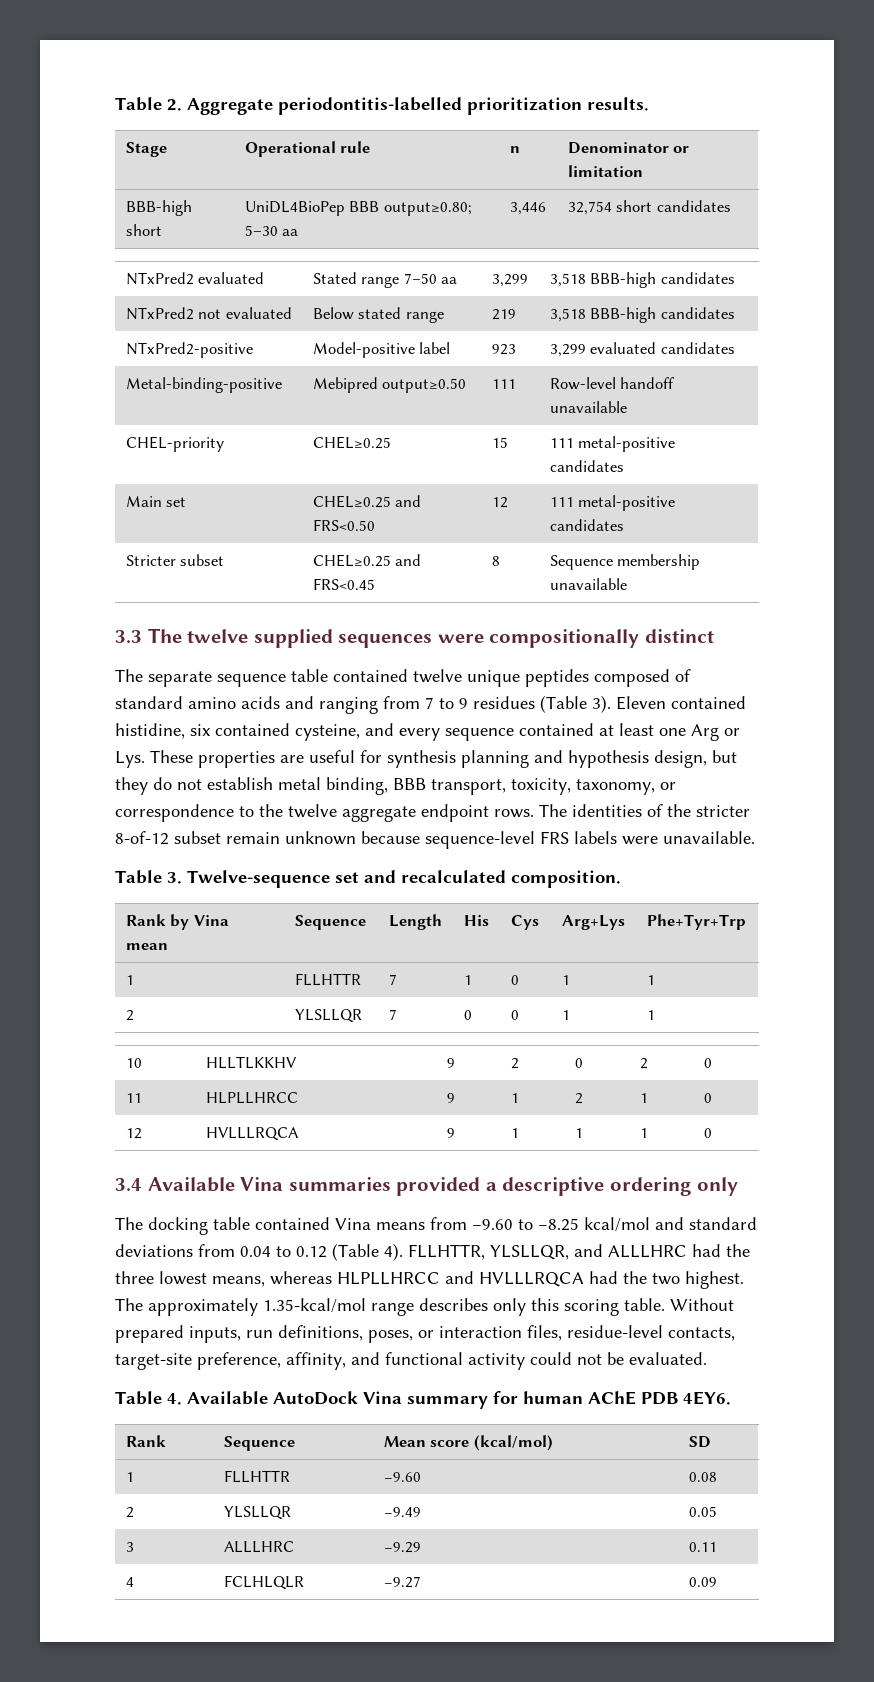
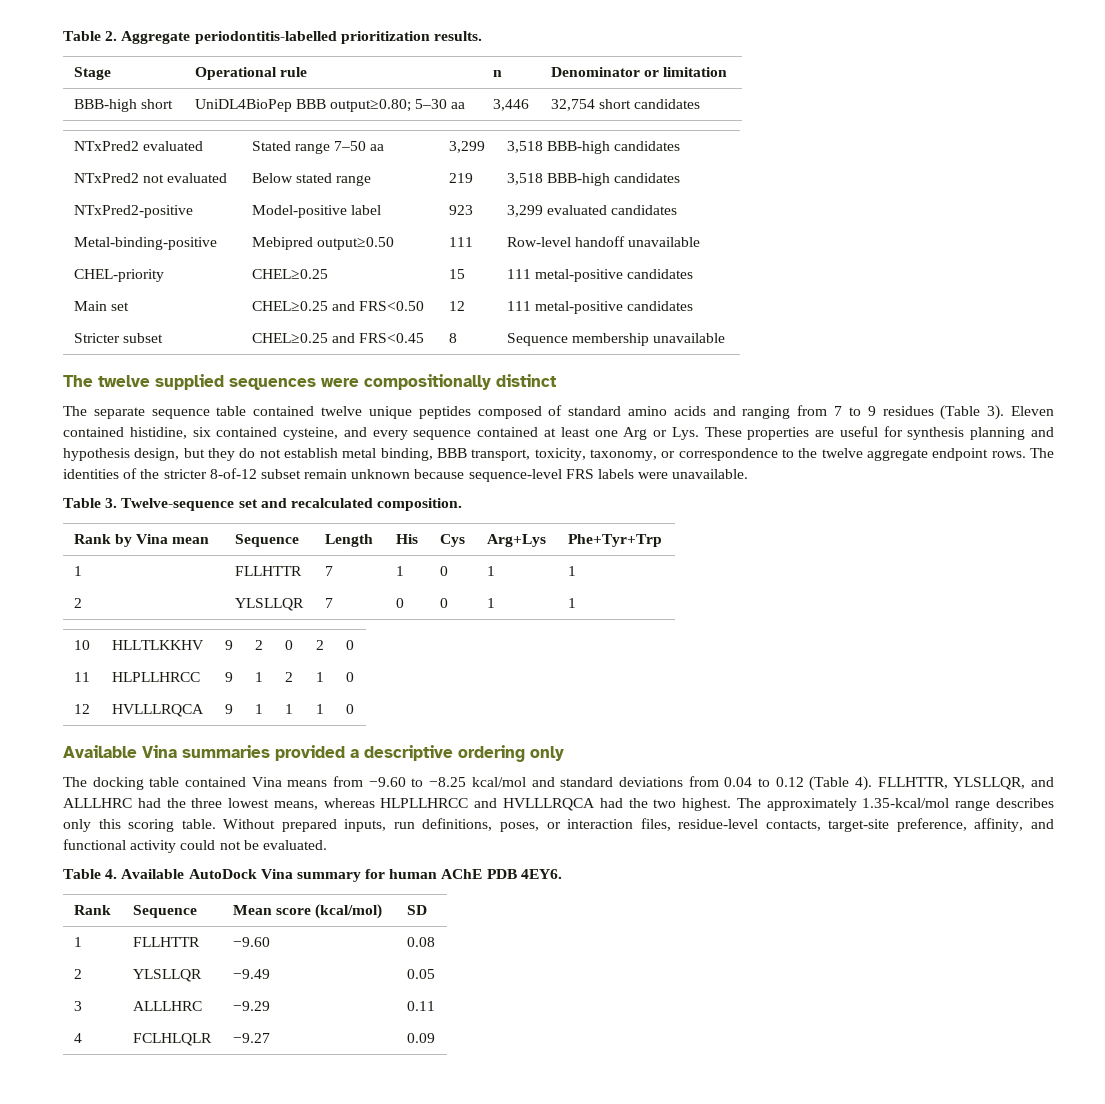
[115,630,142,643] 3.3 -> (725, 338) none
[115,1178,142,1191] 3.4 -> (354, 709) none

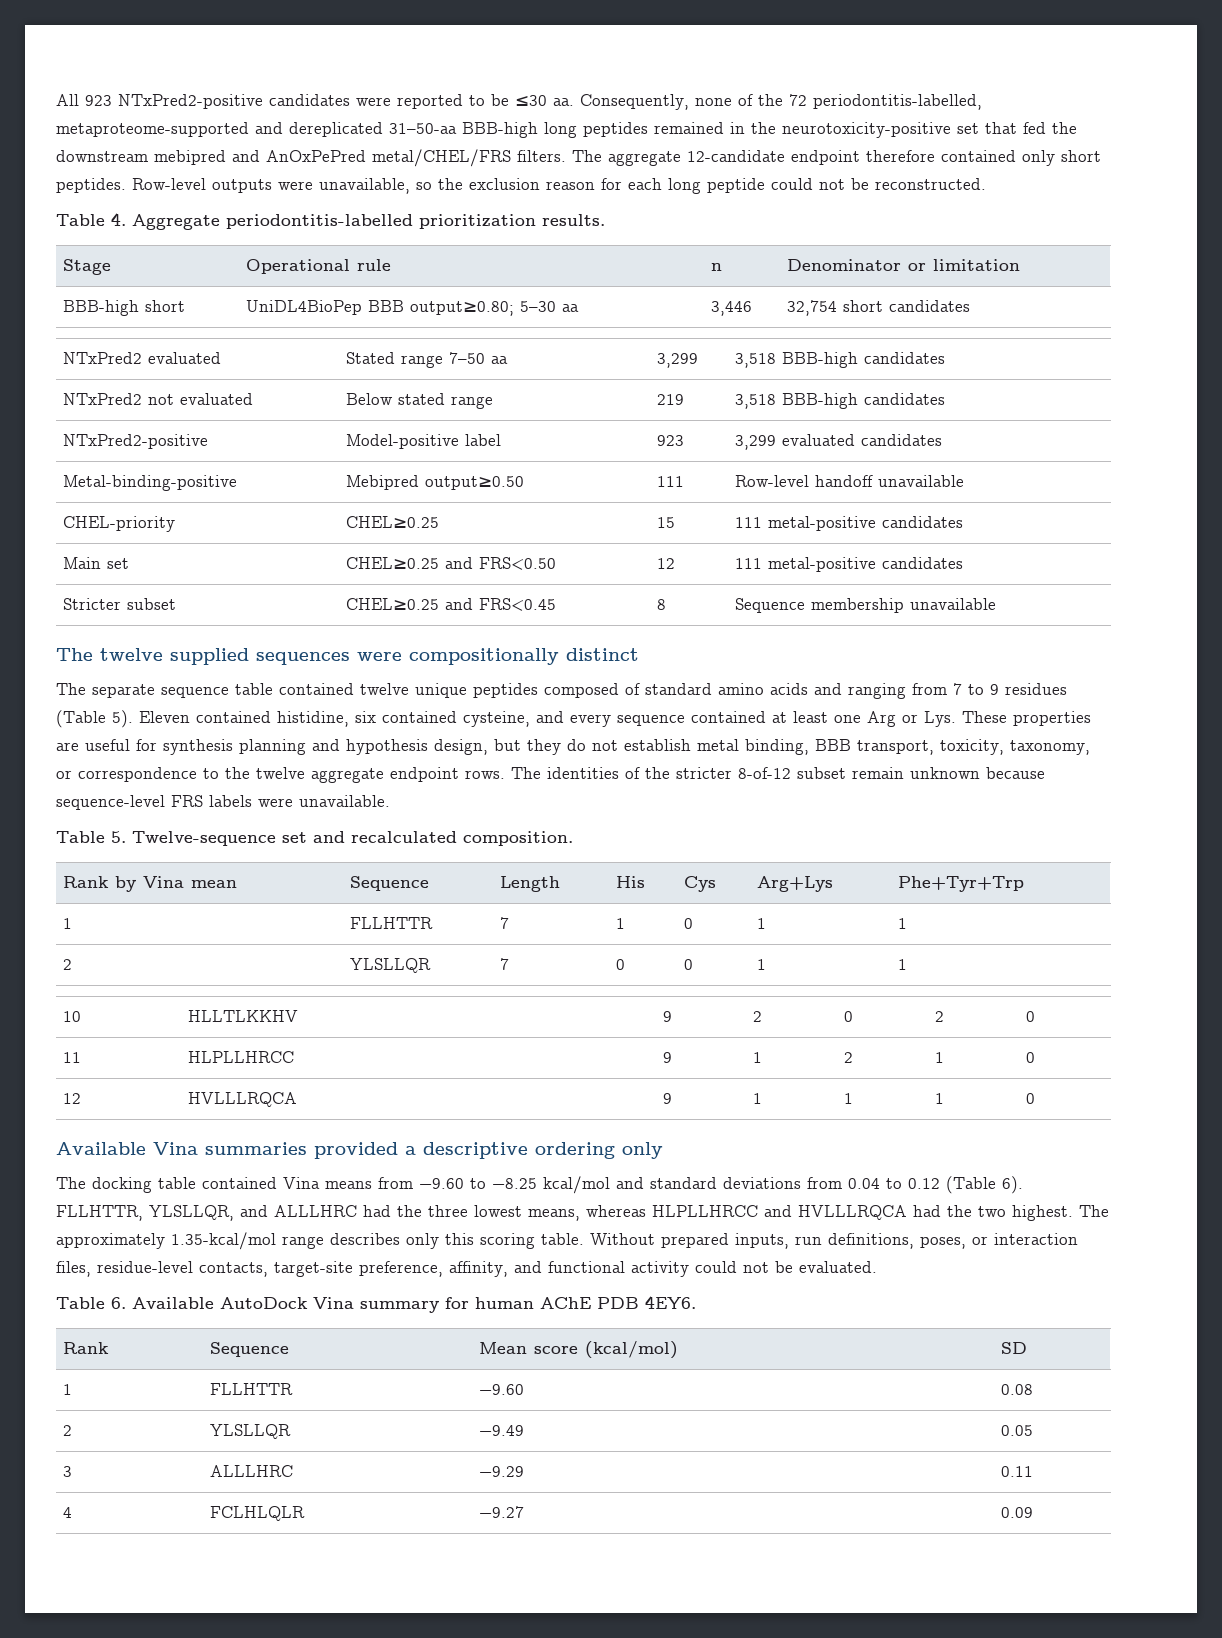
[63,31,118,41] Table 2. -> [56,94,982,110] [56,122,1077,138] [56,149,1101,167] [56,178,986,194] [56,213,126,226] All 923 NTxPred2-positive candidates were reported to be ≤30 aa. Consequently, none of the 72 periodontitis-labelled, metaproteome-supported and dereplicated 31–50-aa BBB-high long peptides remained in the neurotoxicity-positive set that fed the downstream mebipred and AnOxPePred metal/CHEL/FRS filters. The aggregate 12-candidate endpoint therefore contained only short peptides. Row-level outputs were unavailable, so the exclusion reason for each long peptide could not be reconstructed. // Table 4.
[987,405,1005,420] 3). -> [112,710,133,728] 5).
[105,498,118,508] 3. -> [111,831,126,843] 5.
[854,776,872,791] 4). -> [1002,1176,1023,1194] 6).
[105,869,118,879] 4. -> [111,1297,126,1309] 6.

